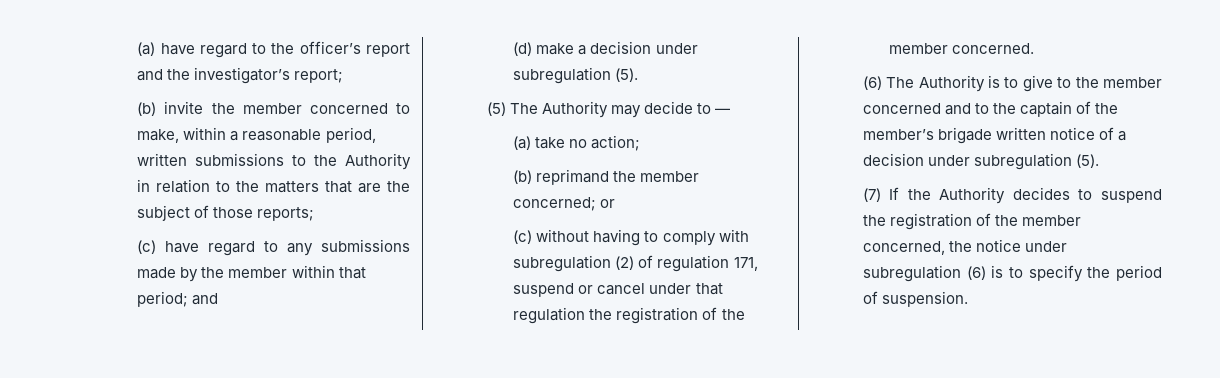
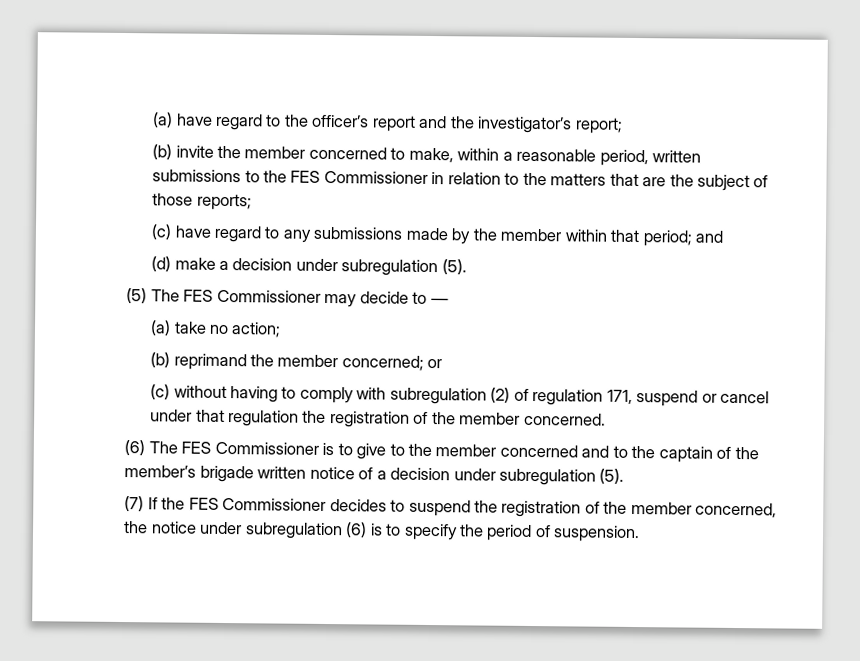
[345,153,412,170] Authority -> [290,170,428,184] FES Commissioner
[541,101,608,118] Authority -> [183,289,321,303] FES Commissioner
[918,75,985,92] Authority -> [181,441,319,455] FES Commissioner
[939,187,1006,204] Authority -> [188,497,327,511] FES Commissioner

